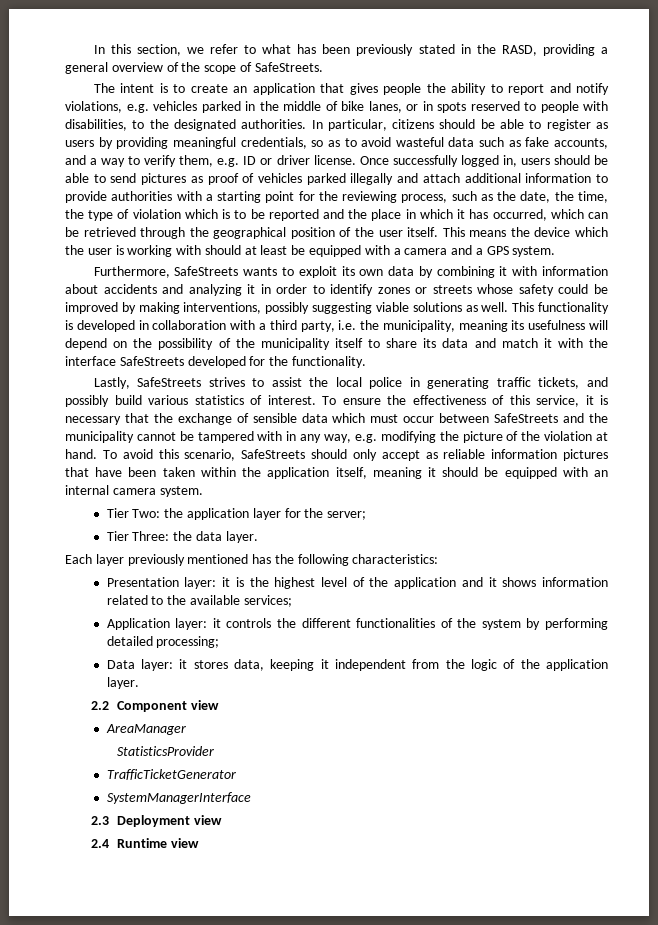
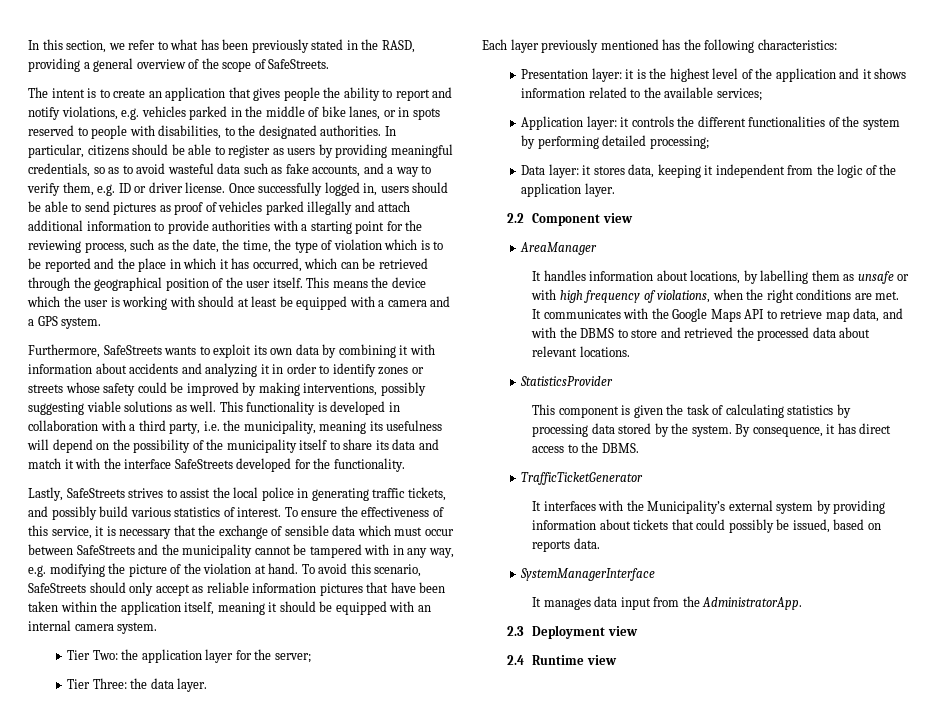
[117,746,215,756] [106,769,236,780] [106,792,251,804] StatisticsProvider // TrafficTicketGenerator // SystemManagerInterface -> [532,270,910,284] [531,289,900,303] [532,308,903,322] [531,327,871,341] [532,346,630,357] [520,376,614,386] [532,404,851,418] [532,423,892,437] [532,442,639,453] [521,472,644,485] [532,500,886,514] [532,519,881,533] [532,538,600,552] [520,568,656,581] [532,596,803,610] It handles information about locations, by labelling them as unsafe or with high frequency of violations, when the right conditions are met. It communicates with the Google Maps API to retrieve map data, and with the DBMS to store and retrieved the processed data about relevant locations. // StatisticsProvider // This component is given the task of calculating statistics by processing data stored by the system. By consequence, it has direct access to the DBMS. // TrafficTicketGenerator // It interfaces with the Municipality’s external system by providing information about tickets that could possibly be issued, based on reports data. // SystemManagerInterface // It manages data input from the AdministratorApp.

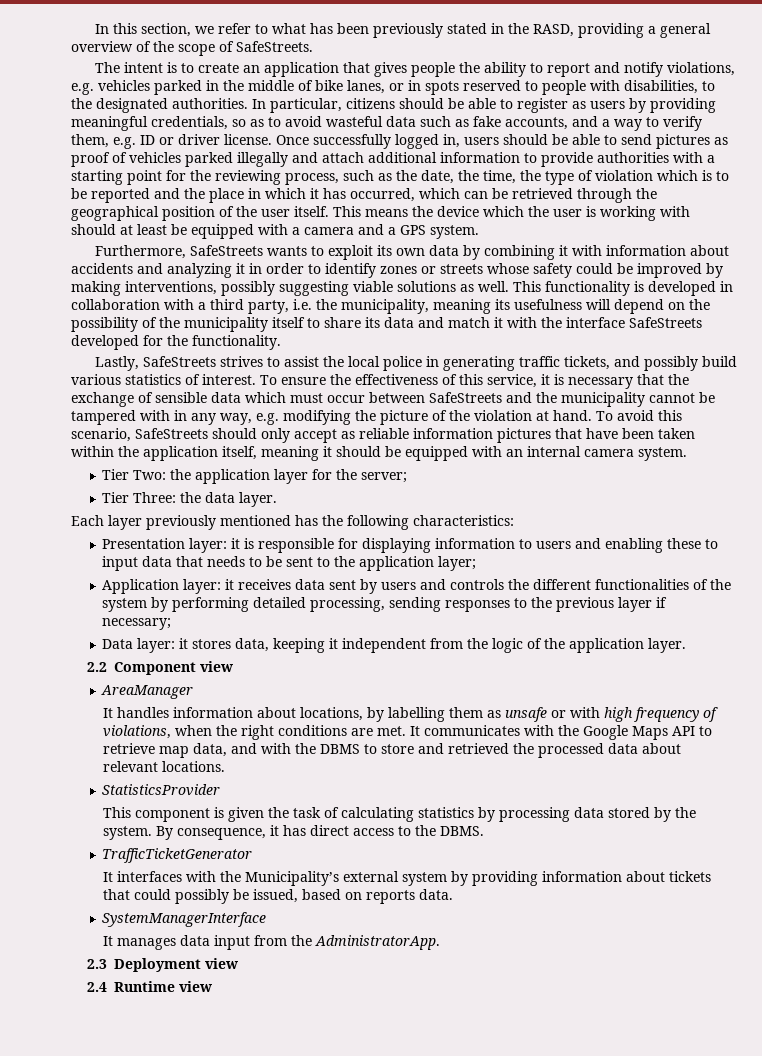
[649,68,907,82] [521,87,762,101] [521,116,630,130] the highest level of the application and it shows information related to the available services; // Application layer: it -> [258,538,719,553] [102,556,477,571] [102,579,447,594] responsible for displaying information to users and enabling these to input data that needs to be sent to the application layer; // Application layer: it receives data sent by users and
[649,136,709,149] processing; -> [310,597,668,612] [102,618,172,630] processing, sending responses to the previous layer if necessary;

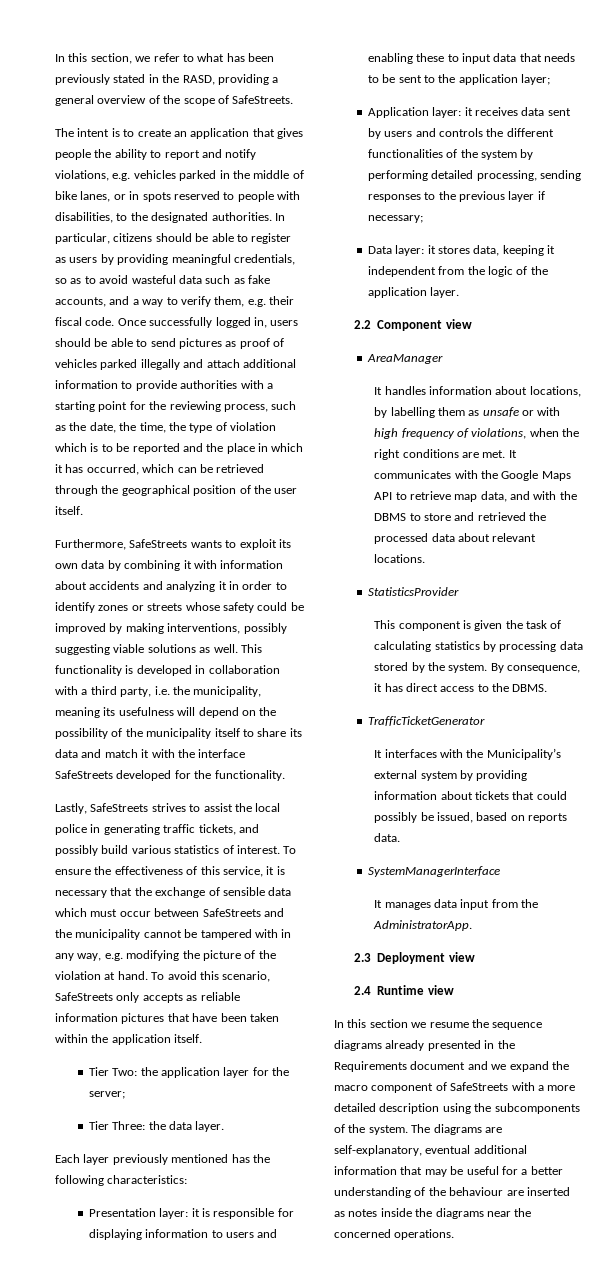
[140,134,272,145] ID or driver license. -> [269,296,294,305] [55,317,115,326] their fiscal code.
[333,206,690,221] [71,224,479,239] This means the device which the user is working with should at least be equipped with a camera and a GPS system. -> (83, 510) none
[212,428,337,443] should only accept -> [116,992,183,1003] only accepts
[222,446,687,461] itself, meaning it should be equipped with an internal camera system. -> [174,1034,203,1043] itself.
(212, 986) none -> [334,1019,543,1030] [334,1040,515,1051] [334,1061,569,1072] [334,1082,576,1093] [334,1103,580,1114] [334,1124,502,1135] [334,1145,527,1156] [334,1166,563,1177] [334,1187,570,1198] [334,1208,532,1219] [334,1229,455,1240] // In this section we resume the sequence diagrams already presented in the Requirements document and we expand the macro component of SafeStreets with a more detailed description using the subcomponents of the system. The diagrams are self-explanatory, eventual additional information that may be useful for a better understanding of the behaviour are inserted as notes inside the diagrams near the concerned operations.

